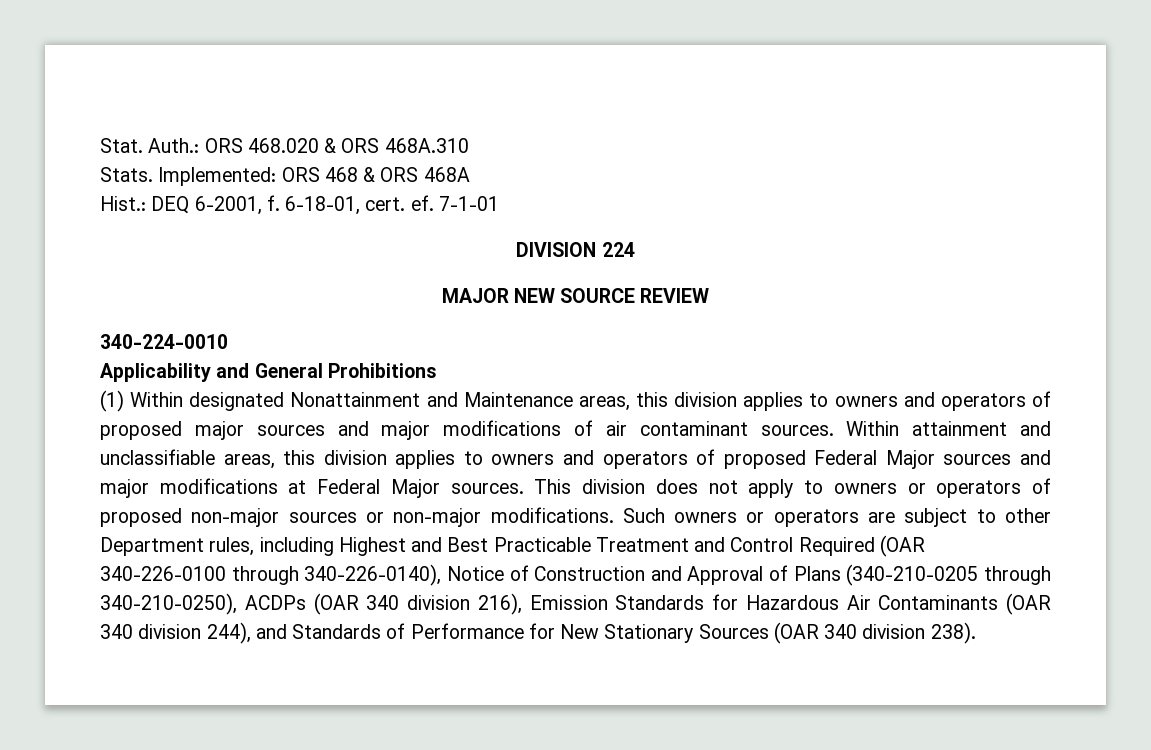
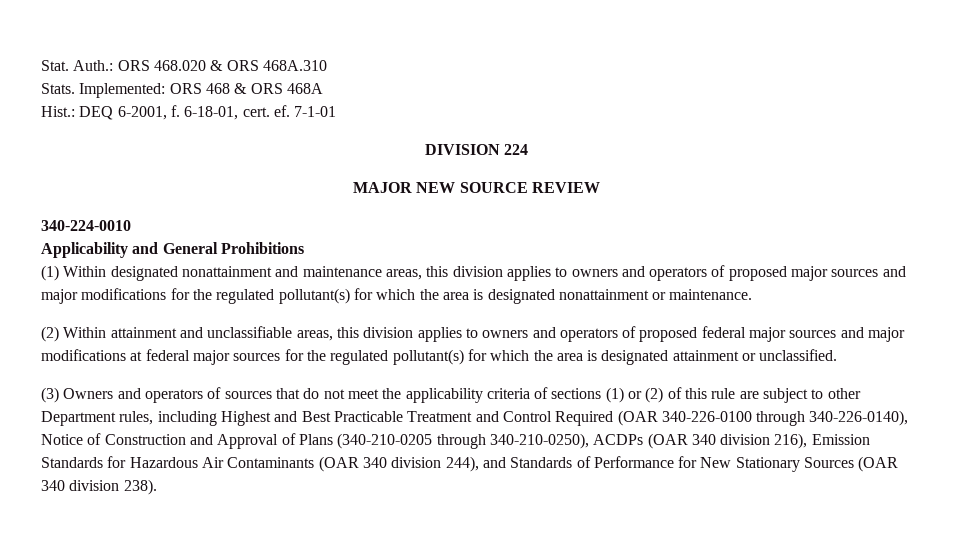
[290,392,573,407] Nonattainment and Maintenance -> [181,266,382,277] nonattainment and maintenance
[573,420,834,436] of air contaminant sources. -> [170,288,753,304] [41,326,59,342] for the regulated pollutant(s) for which the area is designated nonattainment or maintenance. // (2)
[814,450,935,469] Federal Major -> [701,326,787,342] federal major
[317,478,1052,498] [100,507,859,527] Federal Major sources. This division does not apply to owners or operators of proposed non-major sources or non-major modifications. Such owners or operators -> [145,349,838,365] [41,387,736,403] federal major sources for the regulated pollutant(s) for which the area is designated attainment or unclassified. // (3) Owners and operators of sources that do not meet the applicability criteria of sections (1) or (2) of this rule

